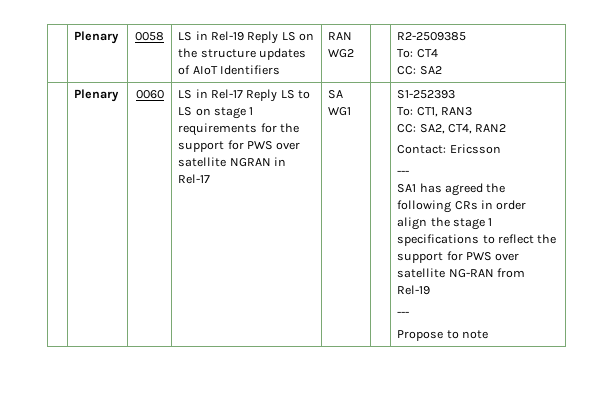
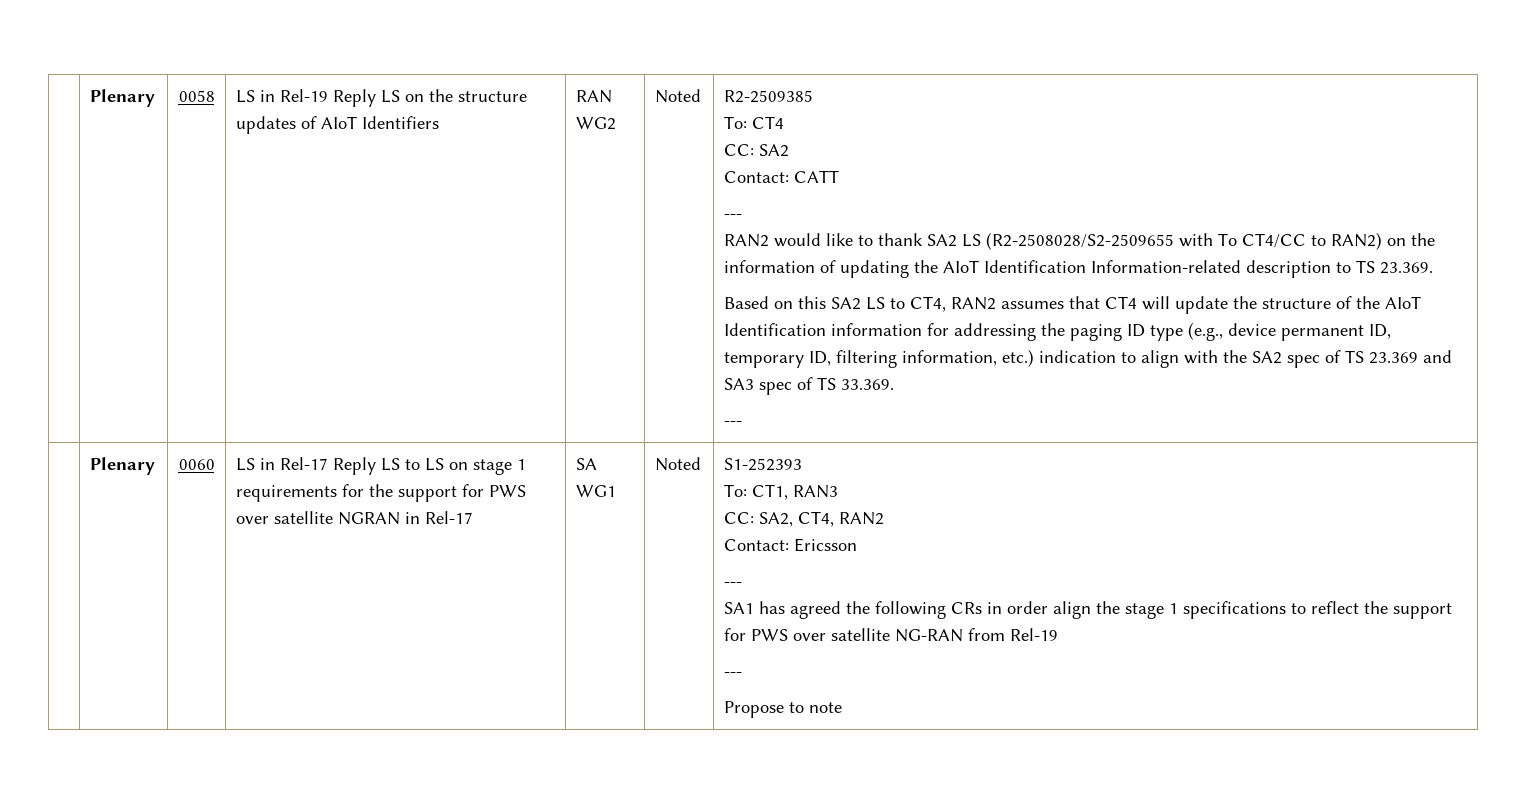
(355, 53) none -> [654,89,701,103] Noted
(442, 70) none -> [723,170,839,183] [723,214,742,219] [723,232,1435,250] [723,260,1433,278] [723,296,1421,314] [723,322,1391,341] [723,349,1452,368] [723,377,894,395] [723,421,742,426] // Contact: CATT // --- // RAN2 would like to thank SA2 LS (R2-2508028/S2-2509655 with To CT4/CC to RAN2) on the information of updating the AIoT Identification Information-related description to TS 23.369. // Based on this SA2 LS to CT4, RAN2 assumes that CT4 will update the structure of the AIoT Identification information for addressing the paging ID type (e.g., device permanent ID, temporary ID, filtering information, etc.) indication to align with the SA2 spec of TS 23.369 and SA3 spec of TS 33.369. // ---
(352, 111) none -> [654,457,701,471] Noted

